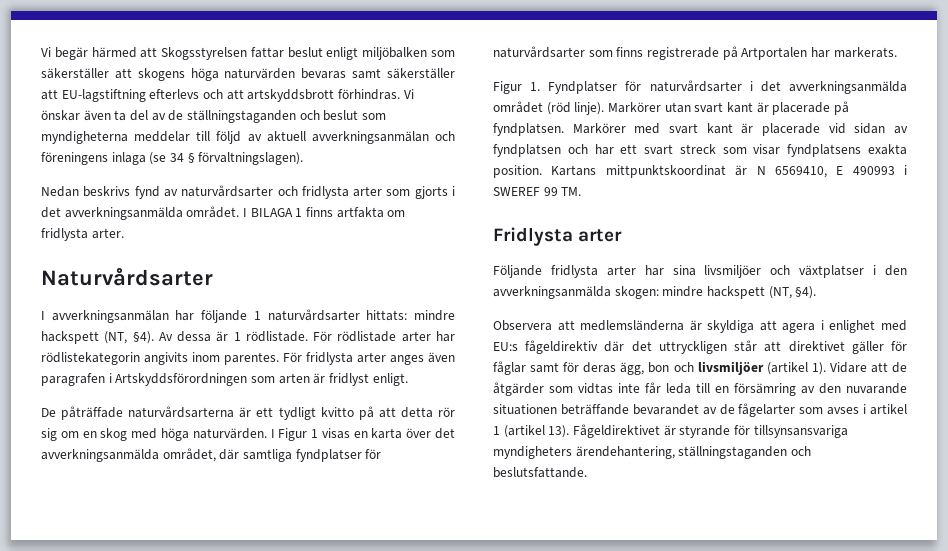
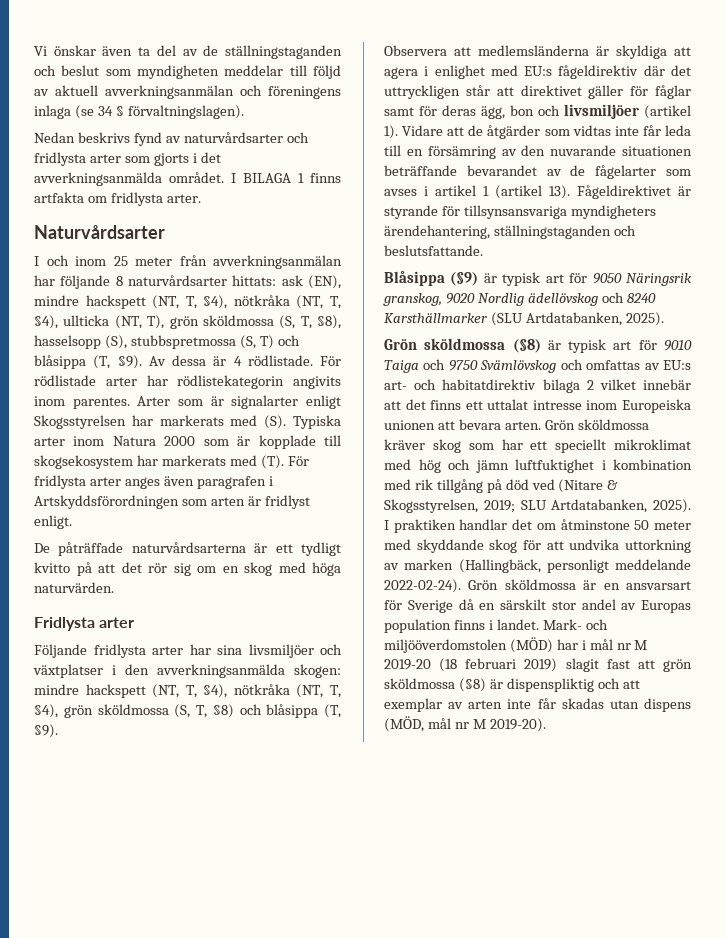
[41,47,455,60] [41,68,455,81] [41,89,414,102] Vi begär härmed att Skogsstyrelsen fattar beslut enligt miljöbalken som säkerställer att skogens höga naturvärden bevaras samt säkerställer att EU-lagstiftning efterlevs och att artskyddsbrott förhindras. Vi -> [34,46,47,56] Vi
[41,131,128,144] myndigheterna -> [137,65,219,79] myndigheten
(45, 315) none -> [46,255,207,266] och inom 25 meter från
[253,311,261,320] 1 -> [115,276,123,286] 8
[414,310,456,321] [41,331,154,344] mindre hackspett (NT, §4). -> [281,275,341,289] [34,295,342,309] [34,315,341,329] [34,335,300,349] [34,355,142,369] ask (EN), mindre hackspett (NT, T, §4), nötkråka (NT, T, §4), ullticka (NT, T), grön sköldmossa (S, T, §8), hasselsopp (S), stubbspretmossa (S, T) och blåsippa (T, §9).
[233,332,241,341] 1 -> [233,356,242,366] 4
(279, 358) none -> [137,395,341,409] [34,415,341,429] [34,435,342,449] [34,455,284,469] Arter som är signalarter enligt Skogsstyrelsen har markerats med (S). Typiska arter inom Natura 2000 som är kopplade till skogsekosystem har markerats med (T).
[400,407,433,418] detta -> [121,562,142,573] det
[270,428,455,441] [41,448,382,462] [493,46,897,60] [493,80,907,94] [493,101,849,115] [493,123,908,136] [493,144,907,157] [493,165,907,178] [493,187,582,196] I Figur 1 visas en karta över det avverkningsanmälda området, där samtliga fyndplatser för naturvårdsarter som finns registrerade på Artportalen har markerats. // Figur 1. Fyndplatser för naturvårdsarter i det avverkningsanmälda området (röd linje). Markörer utan svart kant är placerade på fyndplatsen. Markörer med svart kant är placerade vid sidan av fyndplatsen och har ett svart streck som visar fyndplatsens exakta position. Kartans mittpunktskoordinat är N 6569410, E 490993 i SWEREF 99 TM. -> (114, 587) none
[795,286,817,299] §4). -> [185,684,342,698] [34,704,341,718] [34,724,58,738] T, §4), nötkråka (NT, T, §4), grön sköldmossa (S, T, §8) och blåsippa (T, §9).
(587, 472) none -> [384,271,692,286] [383,292,656,306] [384,312,664,326] [384,338,692,353] [384,359,691,373] [384,379,691,393] [384,399,691,413] [384,419,649,430] [384,439,691,453] [384,459,692,473] [384,479,619,493] [384,499,691,513] [384,519,691,533] [384,539,691,553] [384,559,691,573] [384,579,691,593] [384,599,691,613] [384,619,608,633] [384,637,648,653] [384,658,692,672] [384,678,640,692] [384,698,691,712] [384,716,546,732] // Blåsippa (§9) är typisk art för 9050 Näringsrik granskog, 9020 Nordlig ädellövskog och 8240 Karsthällmarker (SLU Artdatabanken, 2025). // Grön sköldmossa (§8) är typisk art för 9010 Taiga och 9750 Svämlövskog och omfattas av EU:s art- och habitatdirektiv bilaga 2 vilket innebär att det finns ett uttalat intresse inom Europeiska unionen att bevara arten. Grön sköldmossa kräver skog som har ett speciellt mikroklimat med hög och jämn luftfuktighet i kombination med rik tillgång på död ved (Nitare & Skogsstyrelsen, 2019; SLU Artdatabanken, 2025). I praktiken handlar det om åtminstone 50 meter med skyddande skog för att undvika uttorkning av marken (Hallingbäck, personligt meddelande 2022-02-24). Grön sköldmossa är en ansvarsart för Sverige då en särskilt stor andel av Europas population finns i landet. Mark- och miljööverdomstolen (MÖD) har i mål nr M 2019-20 (18 februari 2019) slagit fast att grön sköldmossa (§8) är dispenspliktig och att exemplar av arten inte får skadas utan dispens (MÖD, mål nr M 2019-20).

